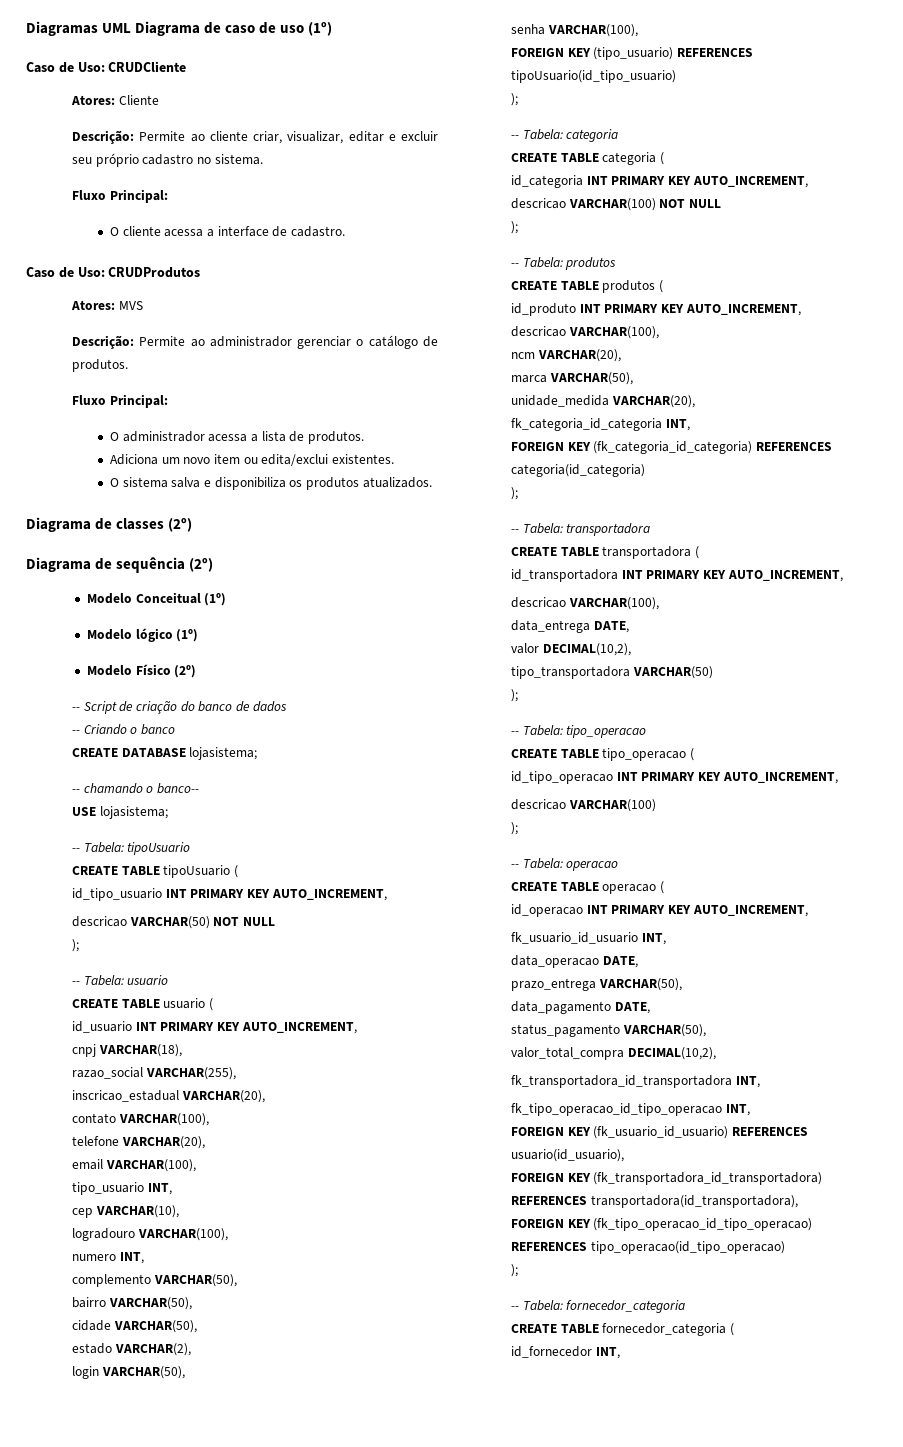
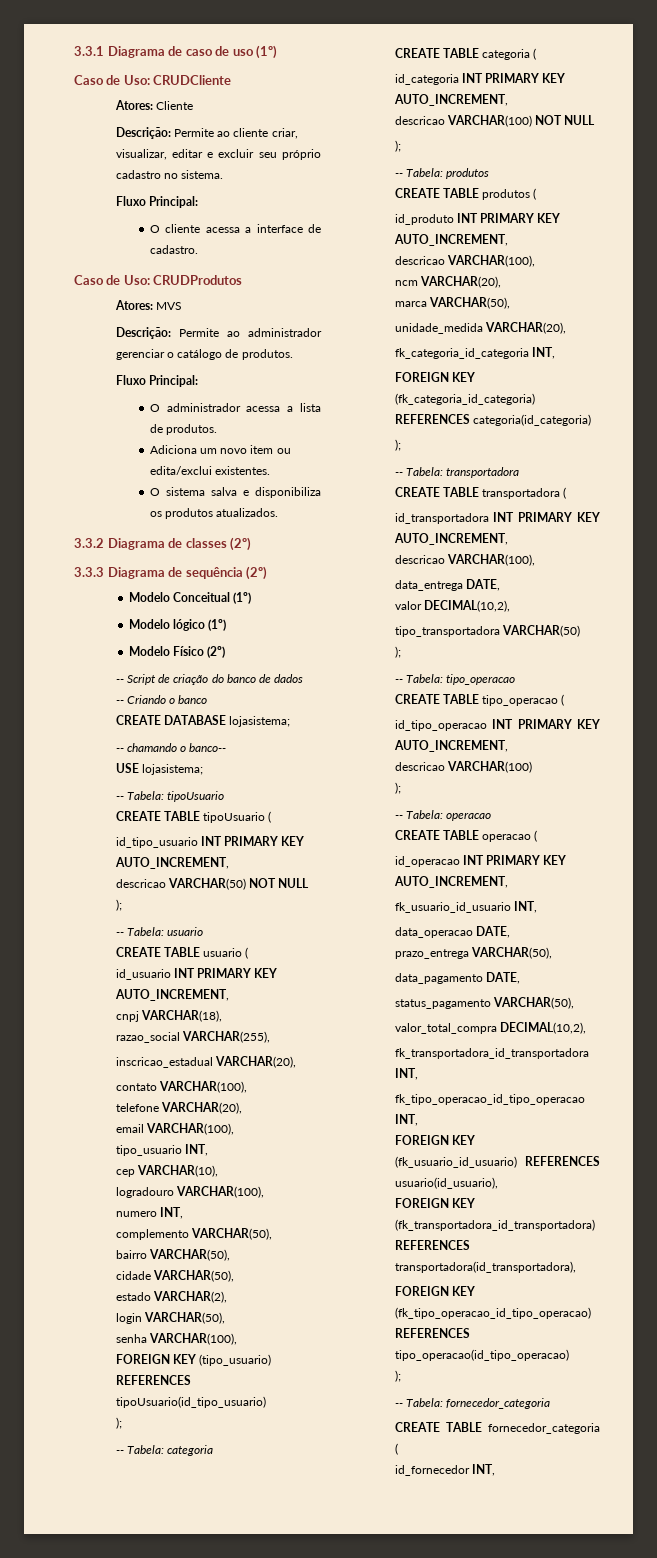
[26,21,132,36] Diagramas UML -> [74,46,104,56] 3.3.1
(432, 482) none -> [74,538,104,548] 3.3.2
(193, 525) none -> [74,567,104,577] 3.3.3

